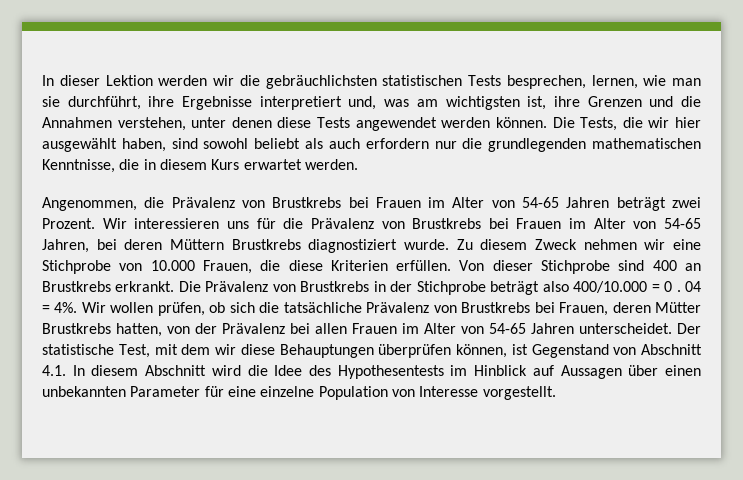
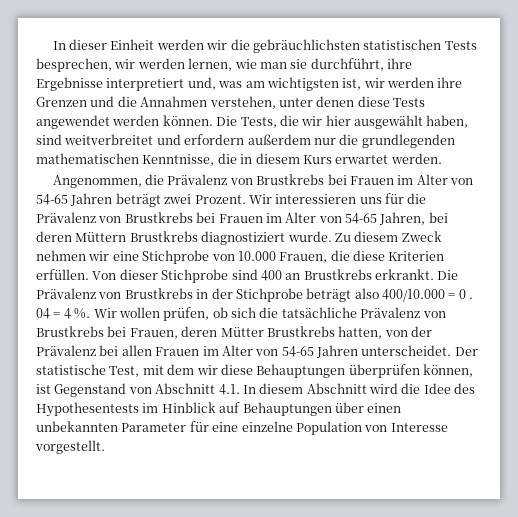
[105,75,153,86] Lektion -> [110,39,155,50] Einheit
(586, 82) none -> [114,58,185,69] wir werden
(547, 103) none -> [363,77,434,88] wir werden
[203,138,429,149] sowohl beliebt als auch erfordern -> [64,134,311,145] weitverbreitet und erfordern außerdem
[54,302,78,313] 4%. -> [63,308,91,319] 4 %.
[560,365,622,379] Aussagen -> [242,402,332,416] Behauptungen

